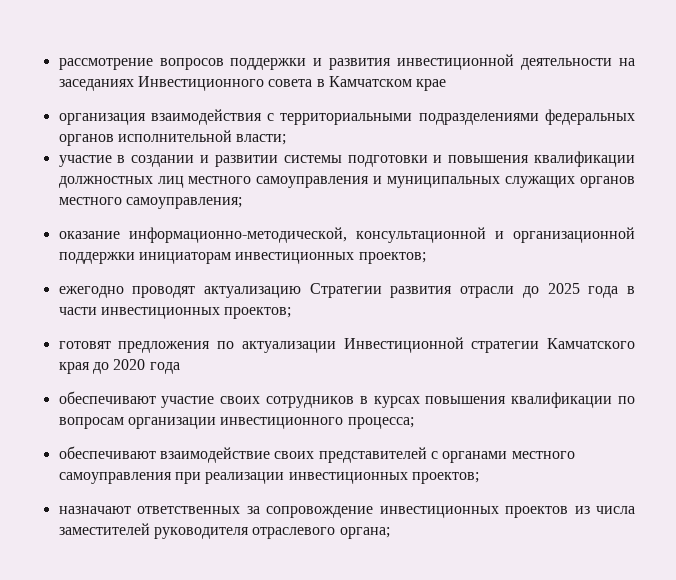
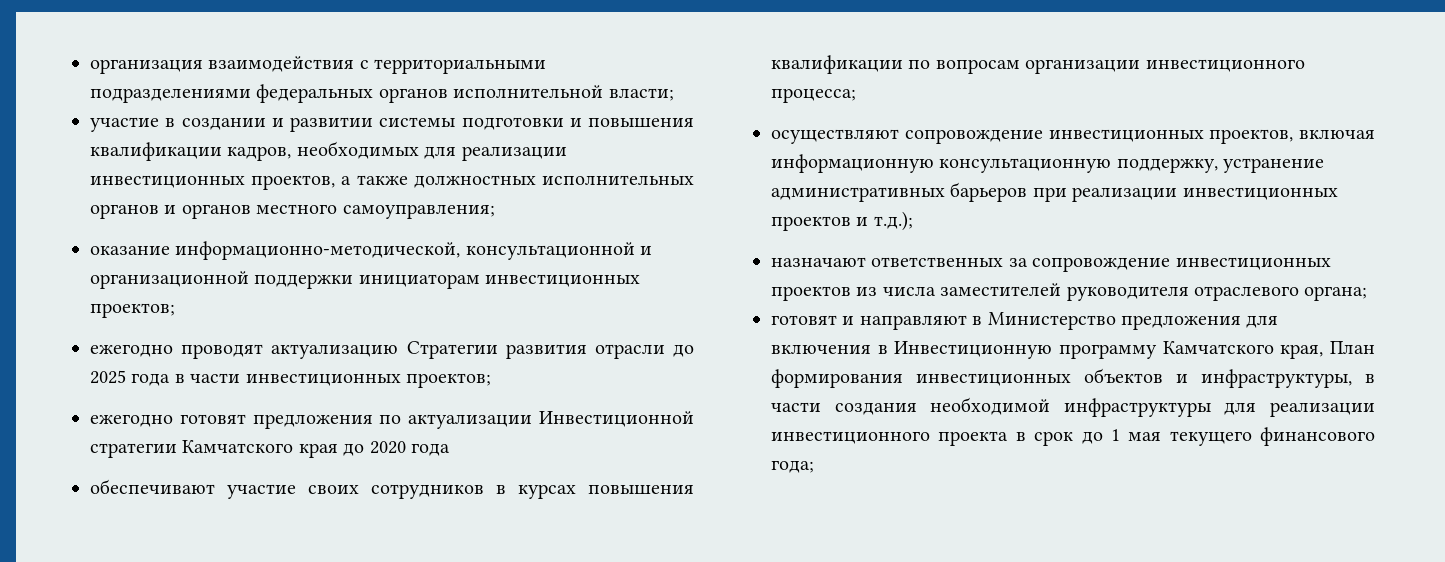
[58,54,635,70] [58,76,447,91] рассмотрение вопросов поддержки и развития инвестиционной деятельности на заседаниях Инвестиционного совета в Камчатском крае // -> (90, 66) none
[58,176,576,188] должностных лиц местного самоуправления и муниципальных служащих -> [227,141,567,161] [90,175,694,190] [90,204,177,219] кадров, необходимых для реализации инвестиционных проектов, а также должностных исполнительных органов и
(292, 313) none -> [90,414,173,427] ежегодно
[58,446,575,463] [58,472,479,484] обеспечивают взаимодействие своих представителей с органами местного самоуправления при реализации инвестиционных проектов; -> [771,129,1375,144] [771,154,1325,173] [771,182,1338,202] [771,211,913,231] осуществляют сопровождение инвестиционных проектов, включая информационную консультационную поддержку, устранение административных барьеров при реализации инвестиционных проектов и т.д.);
(390, 533) none -> [771,312,1279,330] [771,341,1375,359] [771,368,1375,388] [771,397,1375,417] [771,427,1375,446] [771,460,814,473] // готовят и направляют в Министерство предложения для включения в Инвестиционную программу Камчатского края, План формирования инвестиционных объектов и инфраструктуры, в части создания необходимой инфраструктуры для реализации инвестиционного проекта в срок до 1 мая текущего финансового года;

